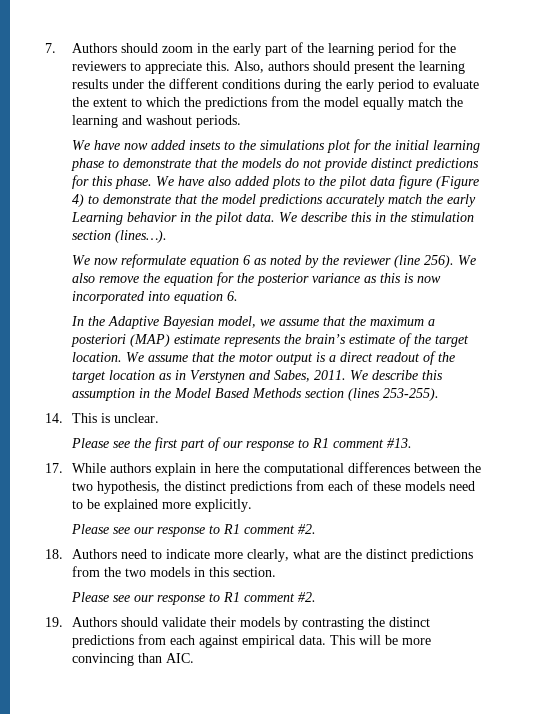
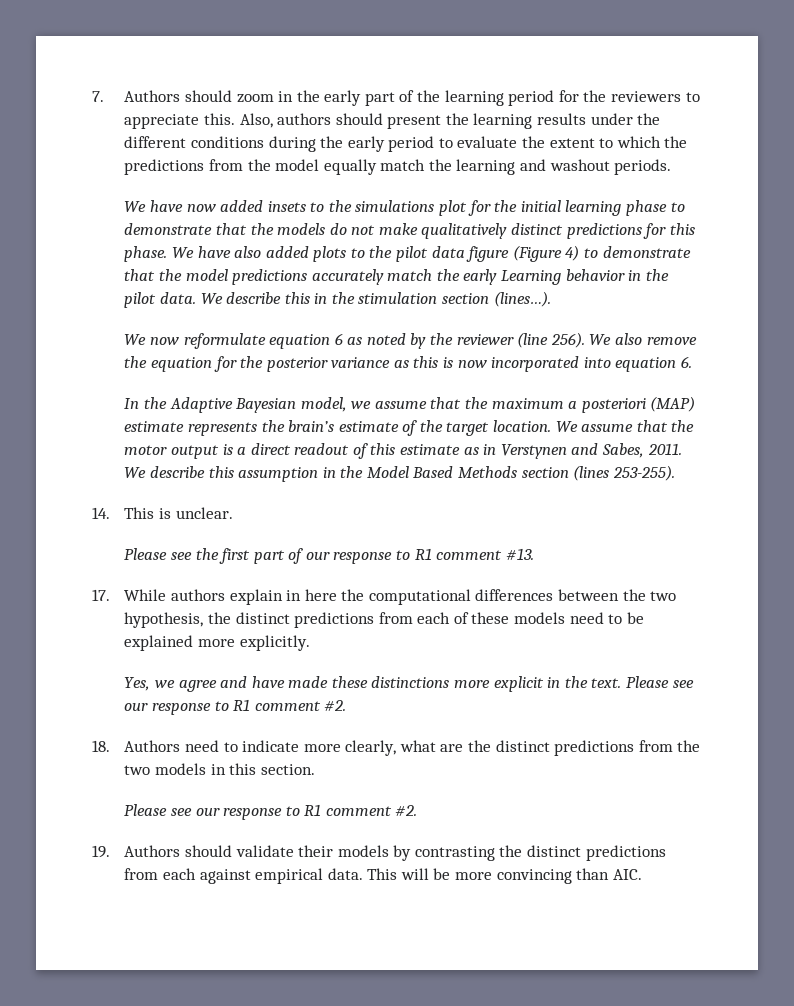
[324,158,368,171] provide -> [378,223,508,239] make qualitatively
[438,352,456,362] [72,370,156,383] the target location -> [370,443,461,455] this estimate
(253, 505) none -> [124,676,622,692] Yes, we agree and have made these distinctions more explicit in the text.

